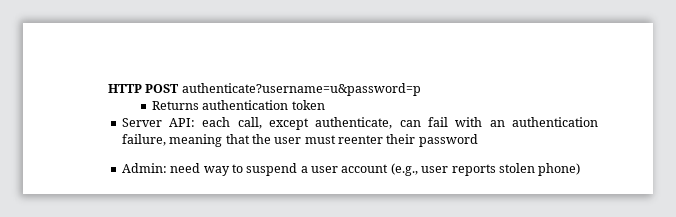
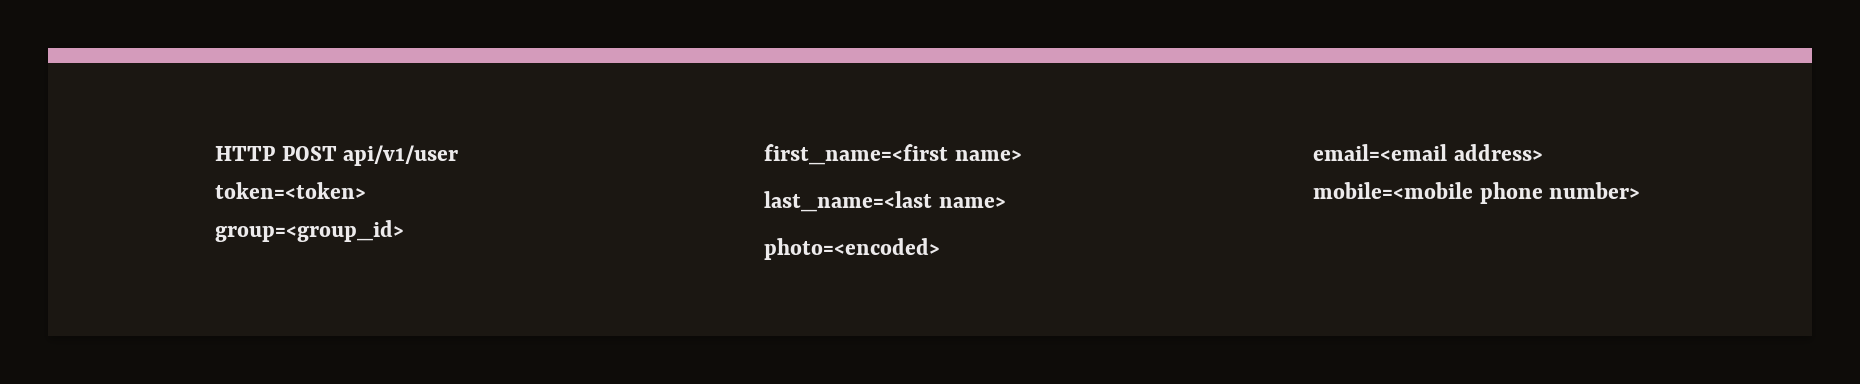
[181,83,421,96] [151,100,325,110] [121,117,598,130] [121,134,478,147] [121,163,581,176] authenticate?username=u&password=p // Returns authentication token // Server API: each call, except authenticate, can fail with an authentication failure, meaning that the user must reenter their password // Admin: need way to suspend a user account (e.g., user reports stolen phone) -> [343,145,459,166] [215,182,367,199] [215,220,405,242] [764,144,1022,165] [764,191,1006,212] [764,238,941,260] [1313,144,1543,161] [1313,182,1641,204] api/v1/user // token=<token> // group=<group_id> // first_name=<first name> // last_name=<last name> // photo=<encoded> // email=<email address> // mobile=<mobile phone number>

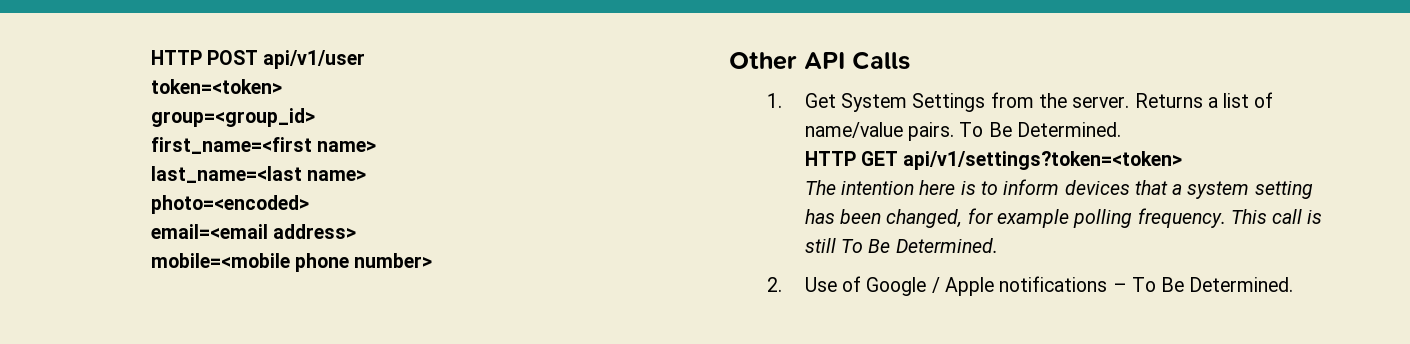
(1641, 190) none -> [729,51,910,70] [766,92,1274,112] [804,122,1122,141] [804,151,1183,170] [804,179,1313,199] [804,208,1323,228] [804,238,998,253] [766,276,1294,296] // Other API Calls // 1. Get System Settings from the server. Returns a list of name/value pairs. To Be Determined. // HTTP GET api/v1/settings?token=<token> // The intention here is to inform devices that a system setting has been changed, for example polling frequency. This call is still To Be Determined. // 2. Use of Google / Apple notifications – To Be Determined.

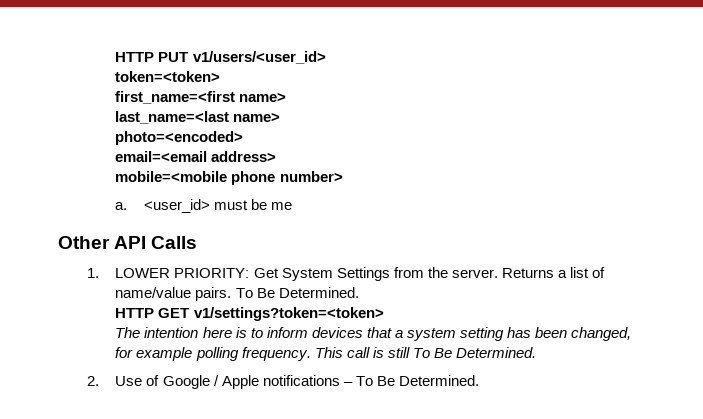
[150,50,366,69] HTTP POST api/v1/user -> [115,51,326,64] HTTP PUT v1/users/<user_id>
[150,108,315,127] // group=<group_id> -> (221, 76) none
(433, 260) none -> [115,199,293,213] // a. <user_id> must be me
(782, 100) none -> [115,268,250,278] LOWER PRIORITY:
[903,151,1183,170] api/v1/settings?token=<token> -> [193,307,384,321] v1/settings?token=<token>

